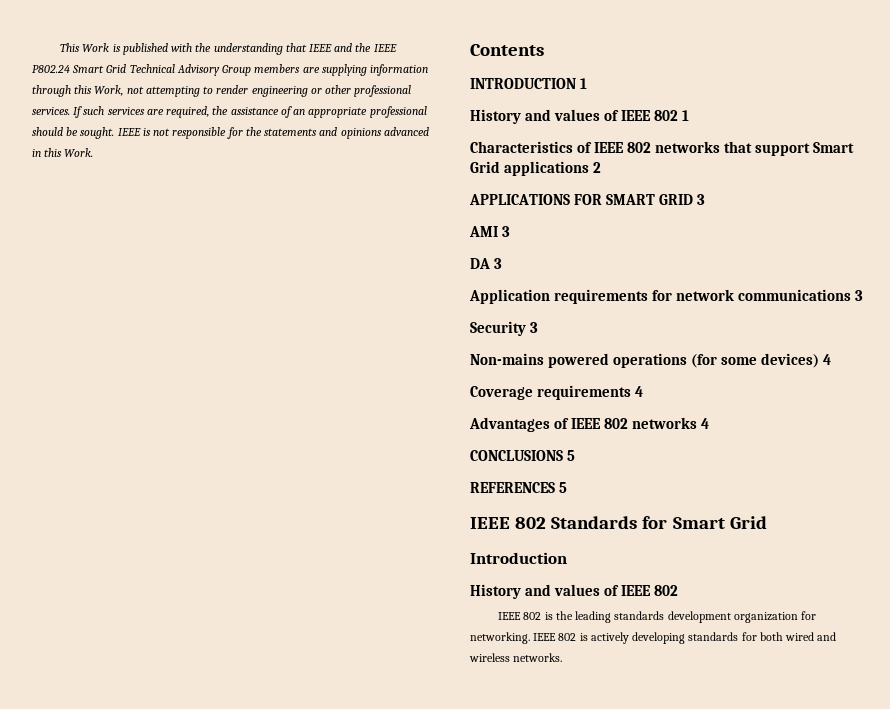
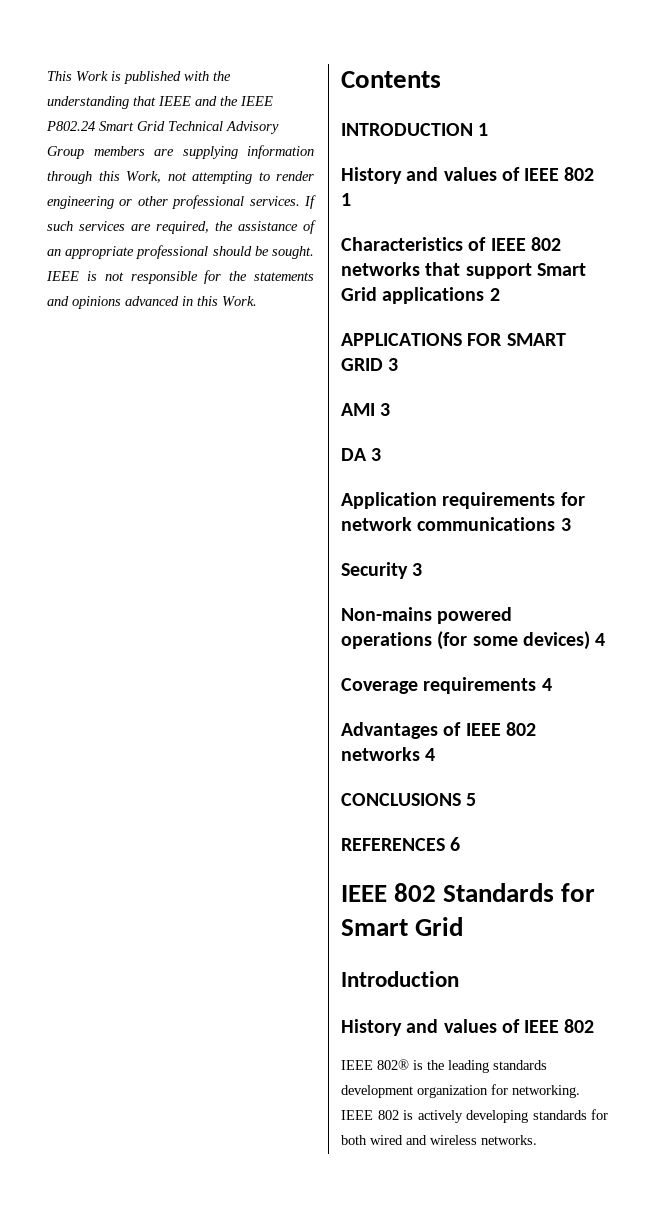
[559,482,568,493] 5 -> [450,837,461,851] 6
[523,612,542,620] 802 -> [377,1059,409,1070] 802®

